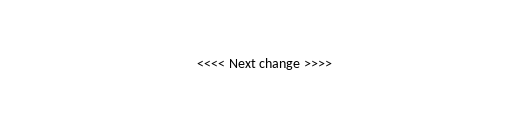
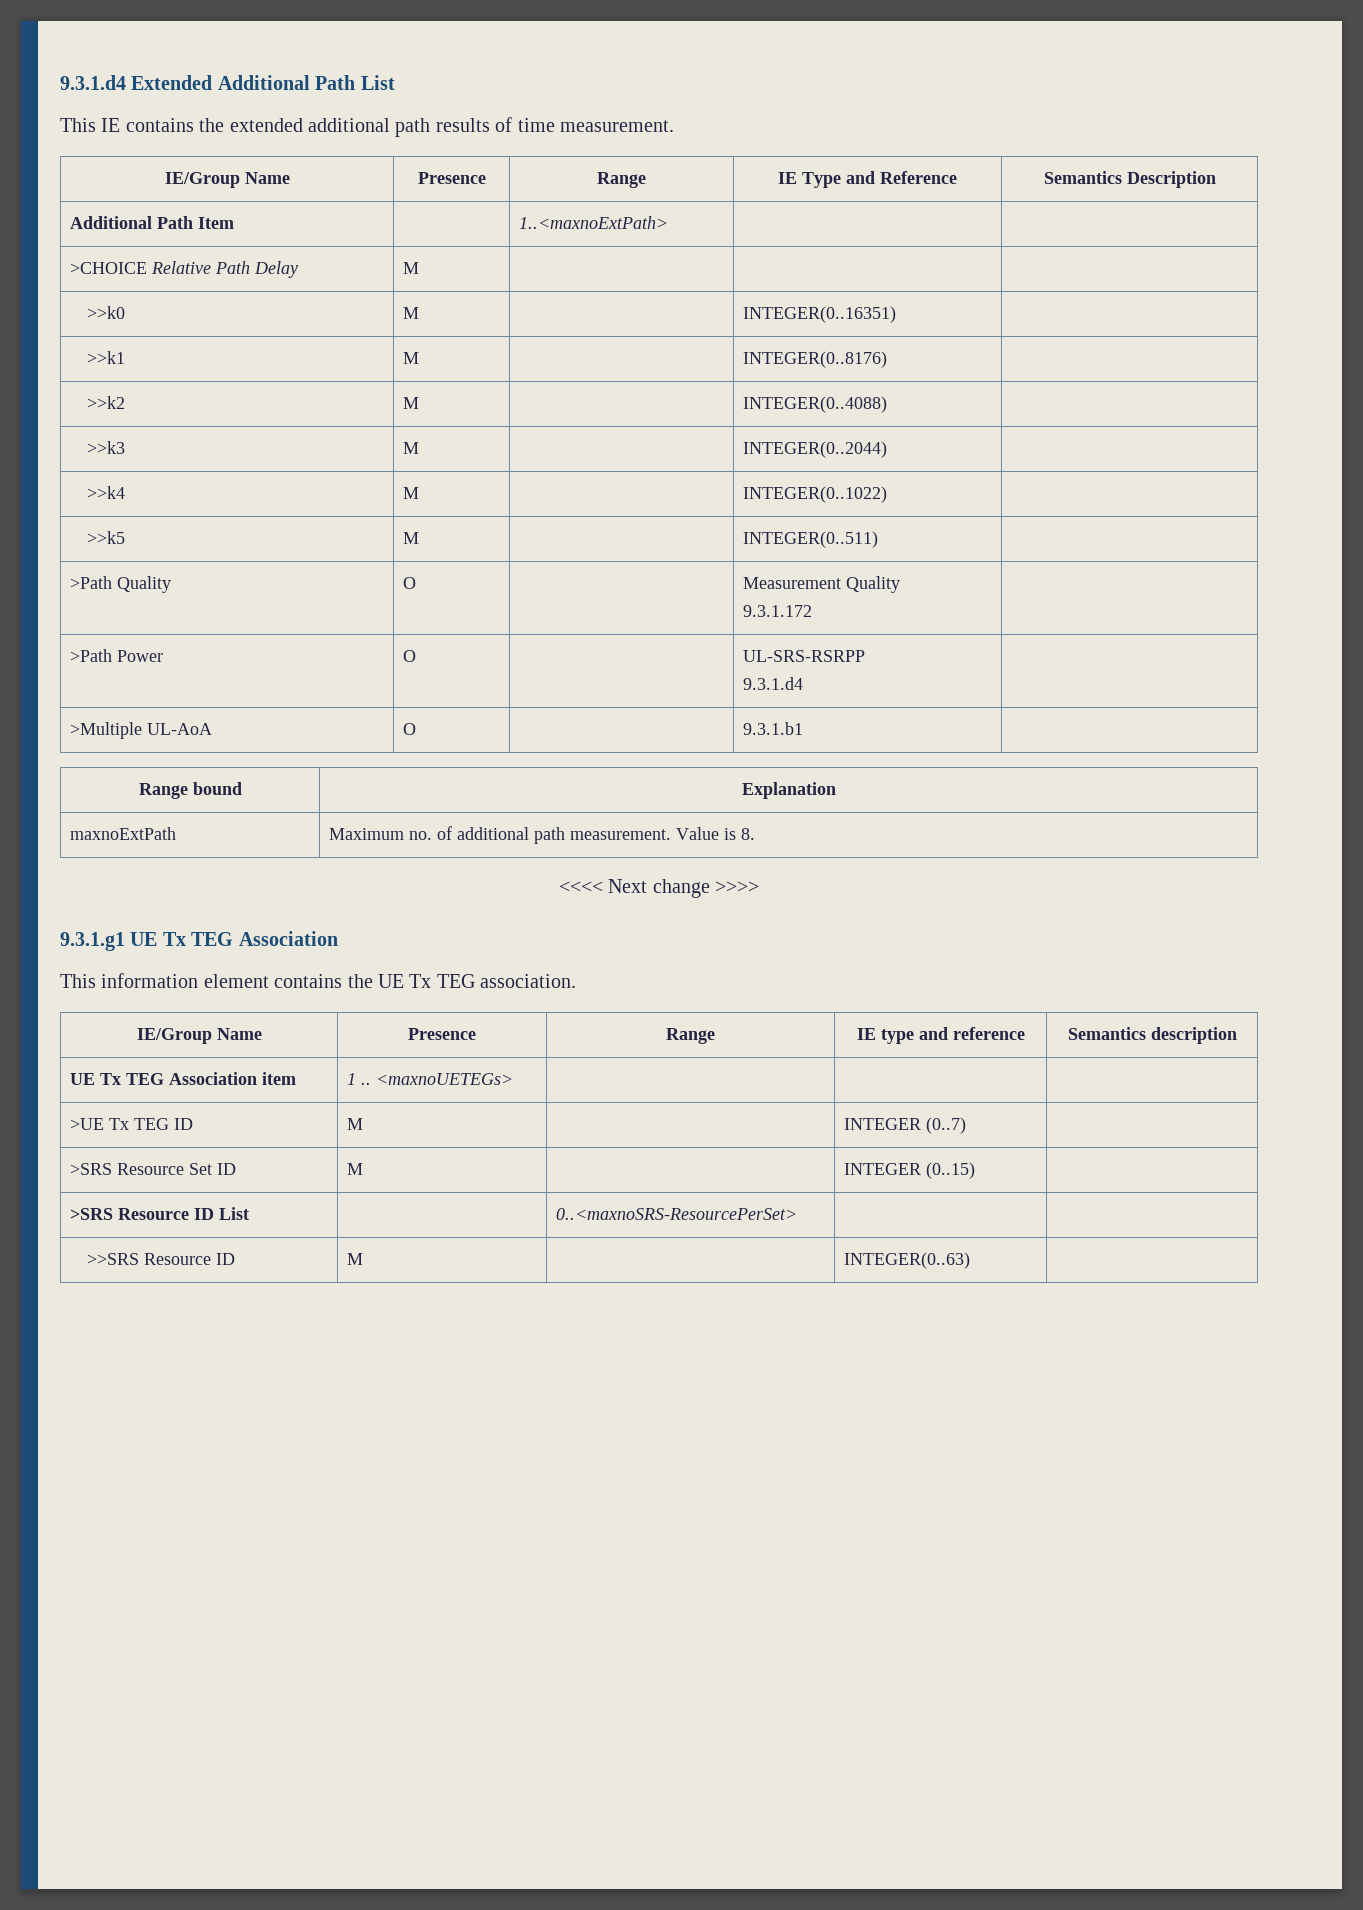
[196,58,333,70] <<<< Next change >>>> -> [60,75,395,90] [60,117,674,137] [164,172,290,188] [417,172,486,184] [597,172,646,188] [778,171,957,188] [1043,171,1216,188] [69,216,234,229] [518,216,668,229] [69,261,298,278] [402,262,419,274] [86,306,125,319] [402,307,419,319] [742,306,896,323] [86,351,125,364] [402,352,419,364] [742,351,887,368] [86,396,125,409] [402,397,419,409] [742,396,887,413] [86,441,125,454] [402,442,419,454] [742,441,887,458] [86,486,125,499] [402,487,419,499] [742,486,887,503] [86,531,125,544] [402,532,419,544] [742,531,878,548] [69,576,171,593] [402,577,416,589] [742,576,900,593] [742,605,812,617] [69,649,163,662] [402,650,416,662] [742,650,865,662] [742,677,803,690] [69,722,212,739] [402,723,416,735] [742,722,803,735] [138,782,242,799] [741,782,836,799] [69,827,176,840] [328,826,755,844] [558,879,760,898] [60,931,338,951] [60,973,577,988] [136,1028,262,1044] [408,1028,476,1040] [666,1028,715,1044] [856,1027,1025,1044] [1067,1027,1237,1044] [69,1072,296,1085] [346,1073,513,1085] [69,1118,193,1130] [346,1118,363,1130] [843,1117,966,1134] [69,1163,236,1175] [346,1163,363,1175] [843,1162,975,1179] [69,1207,249,1220] [555,1208,797,1220] [86,1253,235,1265] [346,1253,363,1265] [843,1252,970,1269] 9.3.1.d4 Extended Additional Path List // This IE contains the extended additional path results of time measurement. // IE/Group Name | Presence | Range | IE Type and Reference | Semantics Description // Additional Path Item | | 1..<maxnoExtPath> | | // >CHOICE Relative Path Delay | M | | | // >>k0 | M | | INTEGER(0..16351) | // >>k1 | M | | INTEGER(0..8176) | // >>k2 | M | | INTEGER(0..4088) | // >>k3 | M | | INTEGER(0..2044) | // >>k4 | M | | INTEGER(0..1022) | // >>k5 | M | | INTEGER(0..511) | // >Path Quality | O | | Measurement Quality // 9.3.1.172 | // >Path Power | O | | UL-SRS-RSRPP // 9.3.1.d4 | // >Multiple UL-AoA | O | | 9.3.1.b1 | // Range bound | Explanation // maxnoExtPath | Maximum no. of additional path measurement. Value is 8. // <<<< Next change >>>> // 9.3.1.g1 UE Tx TEG Association // This information element contains the UE Tx TEG association. // IE/Group Name | Presence | Range | IE type and reference | Semantics description // UE Tx TEG Association item | 1 .. <maxnoUETEGs> | | | // >UE Tx TEG ID | M | | INTEGER (0..7) | // >SRS Resource Set ID | M | | INTEGER (0..15) | // >SRS Resource ID List | | 0..<maxnoSRS-ResourcePerSet> | | // >>SRS Resource ID | M | | INTEGER(0..63) |

